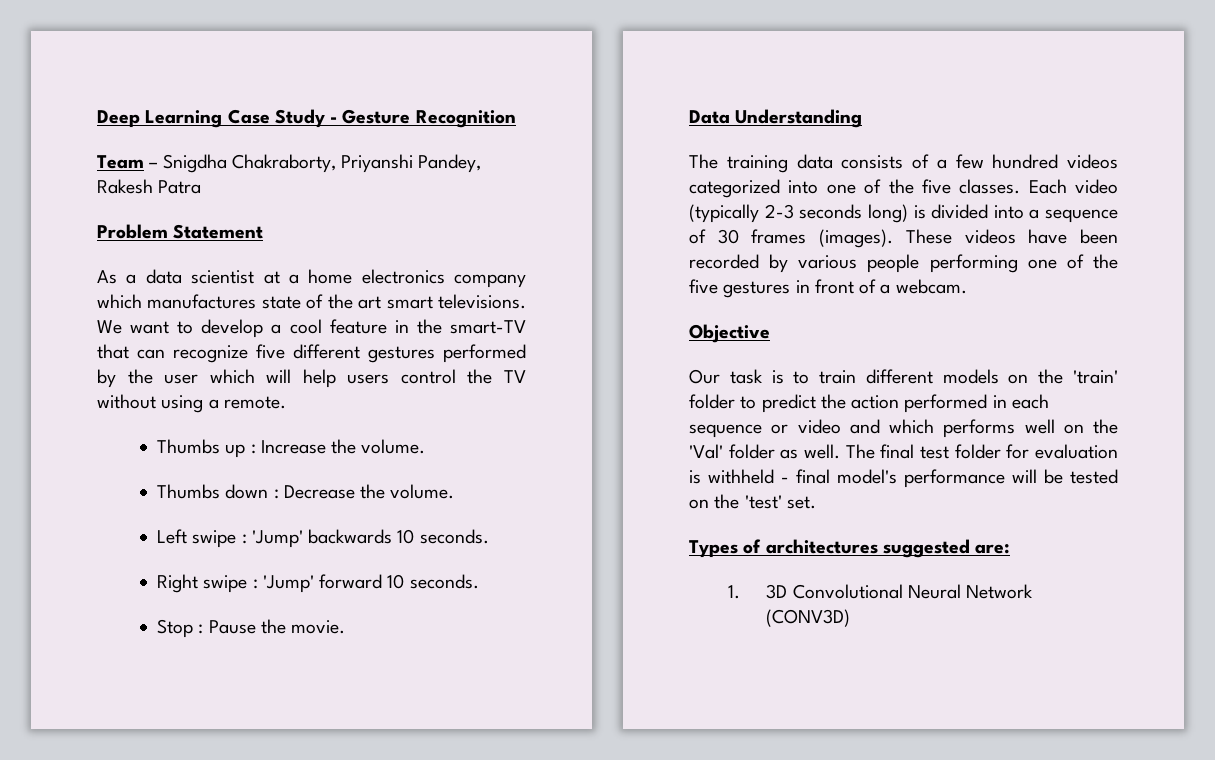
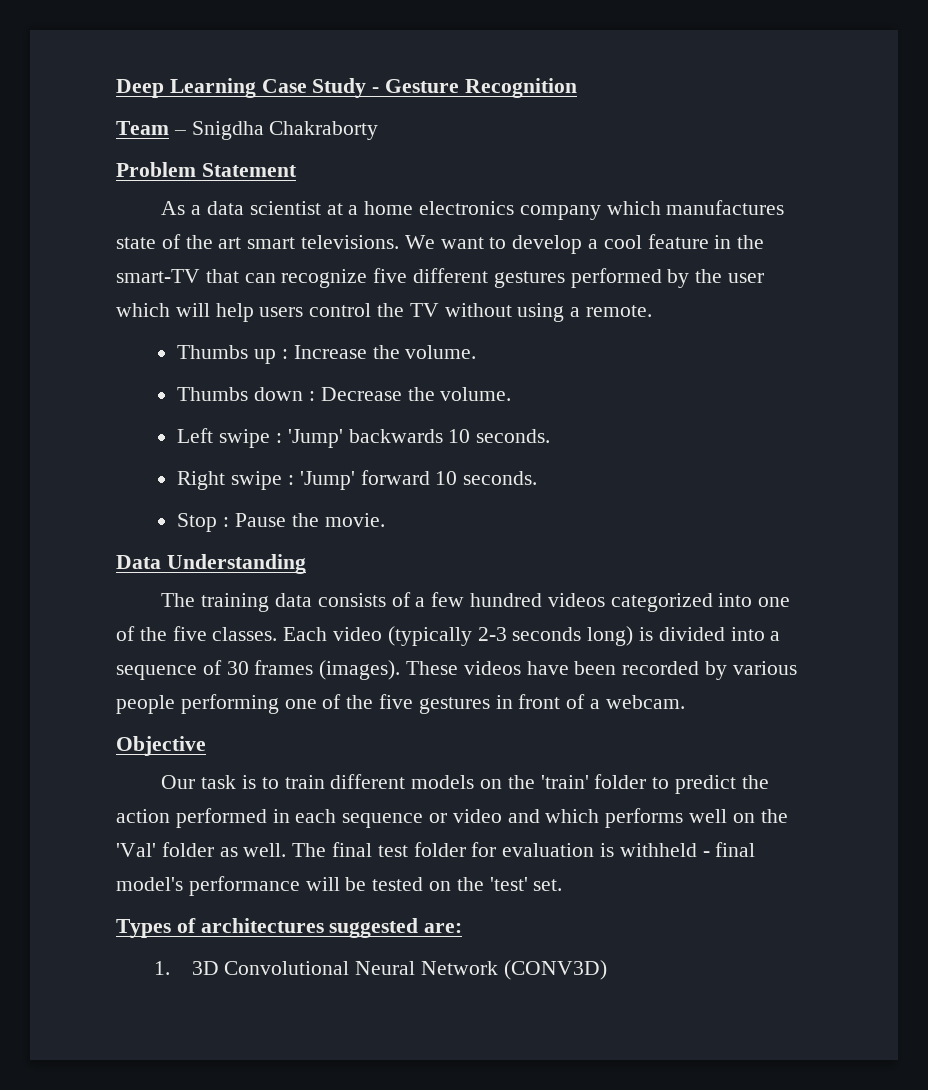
[231,154,482,173] [97,179,202,194] Chakraborty, Priyanshi Pandey, Rakesh Patra -> [269,121,379,140] Chakraborty

